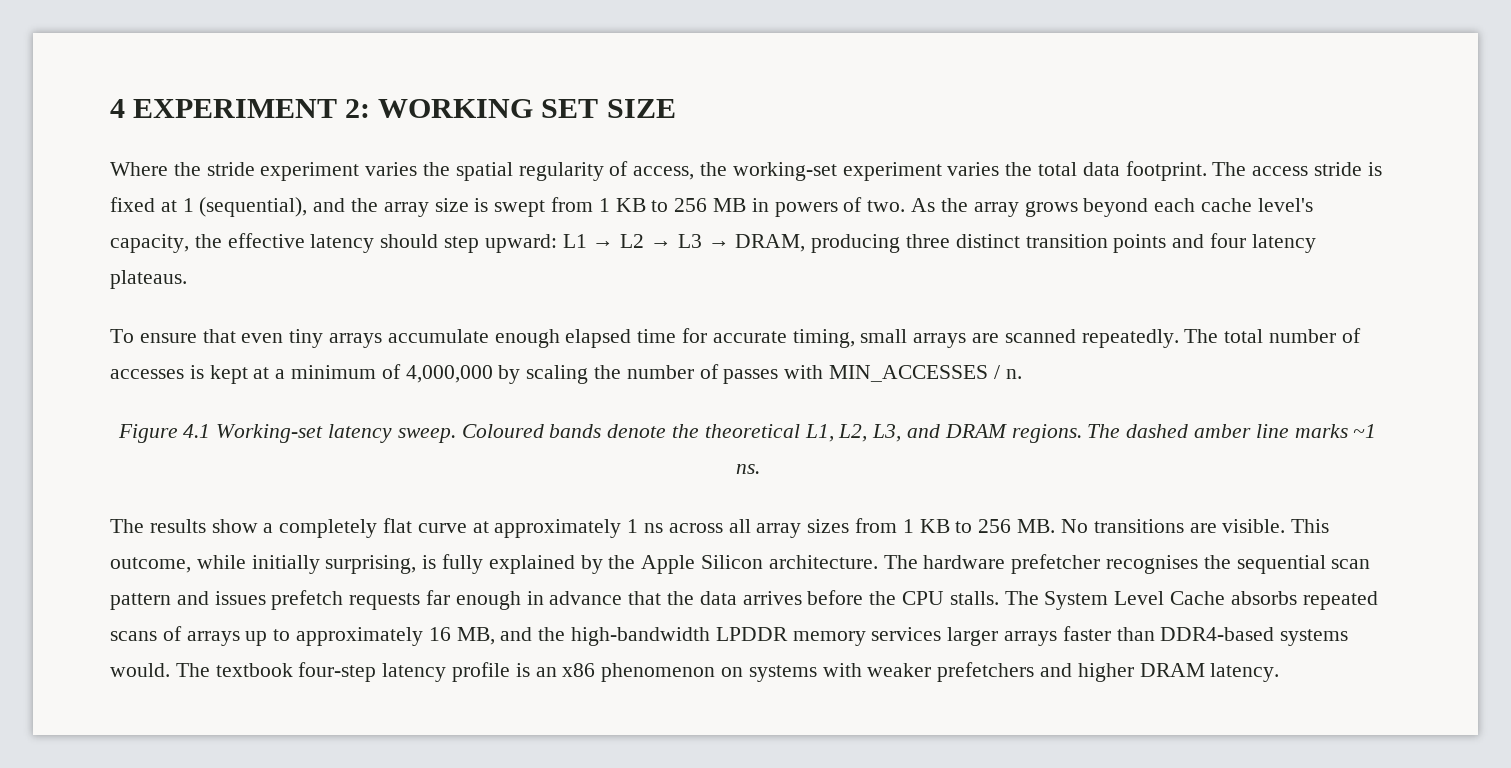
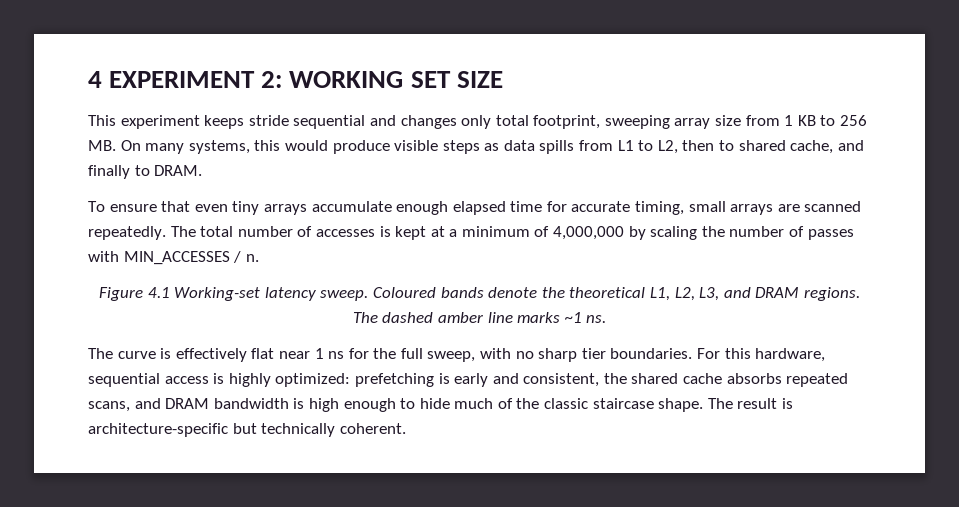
[110,161,1382,181] [110,197,1313,217] [110,233,1316,253] [110,270,187,289] Where the stride experiment varies the spatial regularity of access, the working-set experiment varies the total data footprint. The access stride is fixed at 1 (sequential), and the array size is swept from 1 KB to 256 MB in powers of two. As the array grows beyond each cache level's capacity, the effective latency should step upward: L1 → L2 → L3 → DRAM, producing three distinct transition points and four latency plateaus. -> [88,115,868,129] [88,140,864,154] [88,165,203,179] This experiment keeps stride sequential and changes only total footprint, sweeping array size from 1 KB to 256 MB. On many systems, this would produce visible steps as data spills from L1 to L2, then to shared cache, and finally to DRAM.
[149,518,1330,538] [110,554,1371,574] [110,590,1378,610] [110,626,1349,646] [110,662,1280,682] results show a completely flat curve at approximately 1 ns across all array sizes from 1 KB to 256 MB. No transitions are visible. This outcome, while initially surprising, is fully explained by the Apple Silicon architecture. The hardware prefetcher recognises the sequential scan pattern and issues prefetch requests far enough in advance that the data arrives before the CPU stalls. The System Level Cache absorbs repeated scans of arrays up to approximately 16 MB, and the high-bandwidth LPDDR memory services larger arrays faster than DDR4-based systems would. The textbook four-step latency profile is an x86 phenomenon on systems with weaker prefetchers and higher DRAM latency. -> [117,348,826,362] [88,373,849,387] [88,398,794,412] [88,423,406,437] curve is effectively flat near 1 ns for the full sweep, with no sharp tier boundaries. For this hardware, sequential access is highly optimized: prefetching is early and consistent, the shared cache absorbs repeated scans, and DRAM bandwidth is high enough to hide much of the classic staircase shape. The result is architecture-specific but technically coherent.

